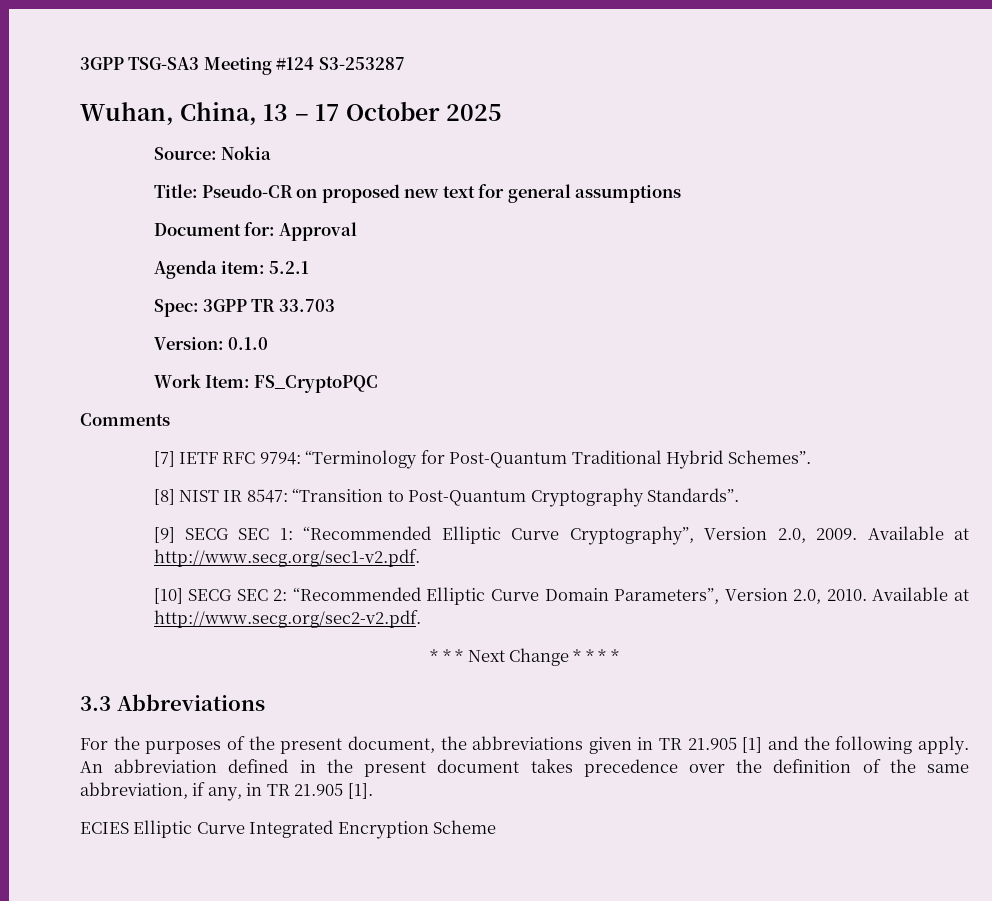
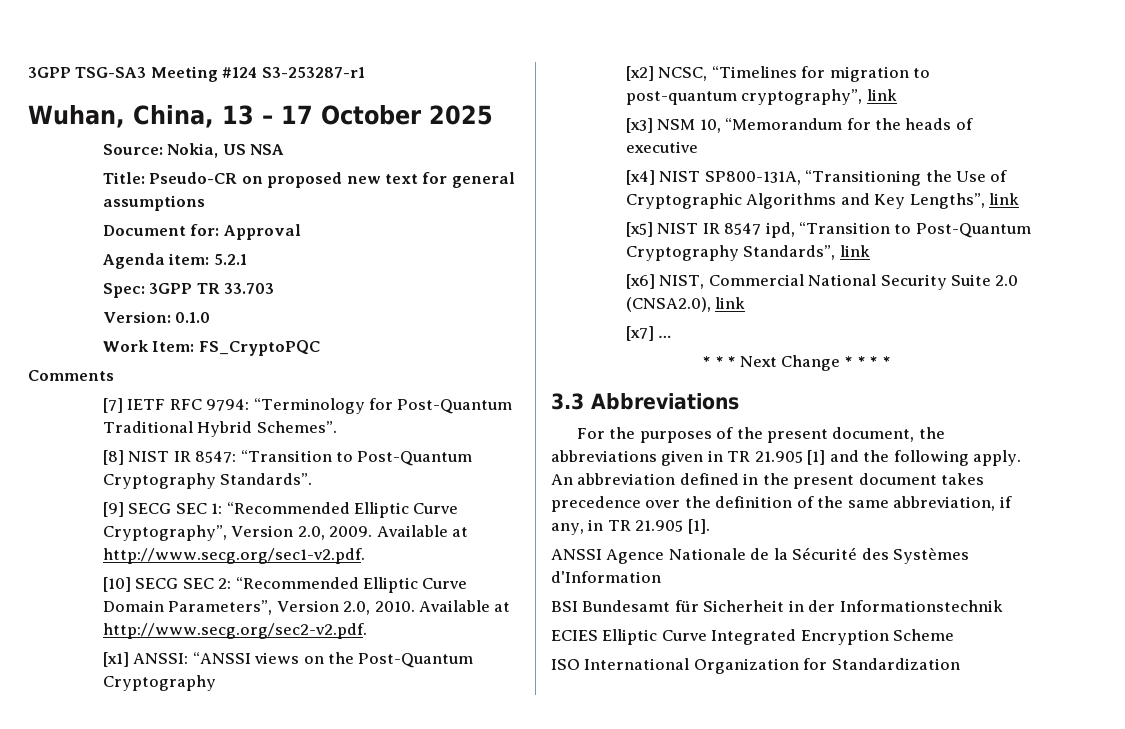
[318,57,405,70] S3-253287 -> [261,67,365,78] S3-253287-r1
[221,146,272,160] Nokia -> [167,143,285,158] Nokia, US NSA
(421, 619) none -> [102,652,474,668] [102,675,216,691] [625,66,930,82] [625,89,897,105] [625,118,973,133] [625,141,698,153] [625,170,1008,186] [625,193,1019,209] [625,222,1031,238] [625,245,870,261] [625,274,1019,290] [625,297,746,312] [625,326,672,341] // [x1] ANSSI: “ANSSI views on the Post-Quantum Cryptography // [x2] NCSC, “Timelines for migration to post-quantum cryptography”, link // [x3] NSM 10, “Memorandum for the heads of executive // [x4] NIST SP800-131A, “Transitioning the Use of Cryptographic Algorithms and Key Lengths”, link // [x5] NIST IR 8547 ipd, “Transition to Post-Quantum Cryptography Standards”, link // [x6] NIST, Commercial National Security Suite 2.0 (CNSA2.0), link // [x7] …
(373, 791) none -> [551,547,970,564] [551,571,661,583] [551,600,1003,612] // ANSSI Agence Nationale de la Sécurité des Systèmes d'Information // BSI Bundesamt für Sicherheit in der Informationstechnik
(497, 827) none -> [551,658,960,674] // ISO International Organization for Standardization

